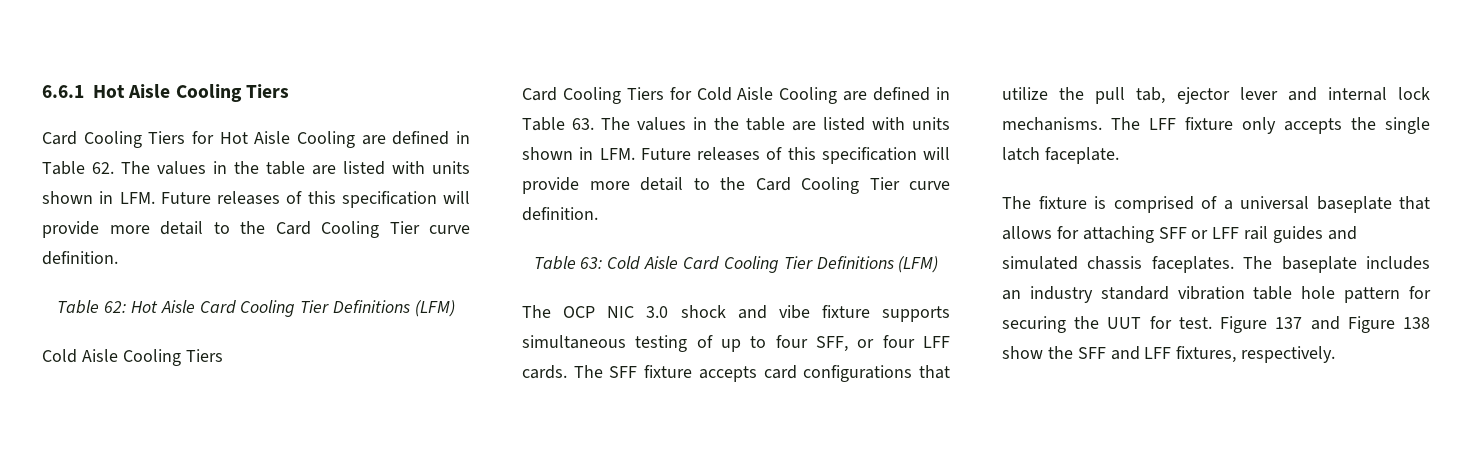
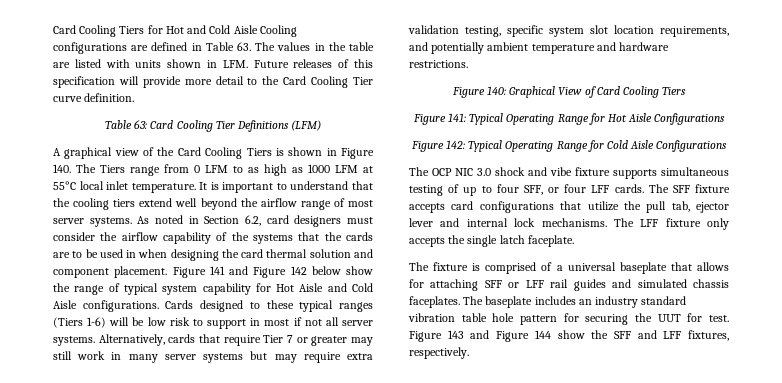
[42,84,289,102] 6.6.1 Hot Aisle Cooling Tiers // -> (53, 29) none
[254,131,470,148] [42,161,470,175] [42,191,470,208] [42,221,470,238] [42,251,118,265] [57,300,455,317] [42,349,223,366] [522,87,838,104] Aisle Cooling are defined in Table 62. The values in the table are listed with units shown in LFM. Future releases of this specification will provide more detail to the Card Cooling Tier curve definition. // Table 62: Hot Aisle Card Cooling Tier Definitions (LFM) // Cold Aisle Cooling Tiers // Card Cooling Tiers for Cold Aisle Cooling -> [187,25,297,37] [53,42,127,54] and Cold Aisle Cooling configurations
[607,256,939,273] Cold Aisle Card Cooling Tier Definitions (LFM) -> [150,120,322,132] [53,147,375,159] [53,164,373,176] [53,181,373,193] [53,198,373,210] [53,215,373,227] [53,232,373,244] [53,249,373,261] [53,266,373,278] [53,283,374,295] [53,300,374,312] [53,317,373,329] [53,334,373,346] [53,351,373,363] [408,25,729,37] [409,42,670,54] [409,60,468,68] [451,86,687,98] [412,113,726,125] [410,140,728,152] Card Cooling Tier Definitions (LFM) // A graphical view of the Card Cooling Tiers is shown in Figure 140. The Tiers range from 0 LFM to as high as 1000 LFM at 55°C local inlet temperature. It is important to understand that the cooling tiers extend well beyond the airflow range of most server systems. As noted in Section 6.2, card designers must consider the airflow capability of the systems that the cards are to be used in when designing the card thermal solution and component placement. Figure 141 and Figure 142 below show the range of typical system capability for Hot Aisle and Cold Aisle configurations. Cards designed to these typical ranges (Tiers 1-6) will be low risk to support in most if not all server systems. Alternatively, cards that require Tier 7 or greater may still work in many server systems but may require extra validation testing, specific system slot location requirements, and potentially ambient temperature and hardware restrictions. // Figure 140: Graphical View of Card Cooling Tiers // Figure 141: Typical Operating Range for Hot Aisle Configurations // Figure 142: Typical Operating Range for Cold Aisle Configurations
[1275,316,1430,333] 137 and Figure 138 -> [447,330,551,342] 143 and Figure 144

